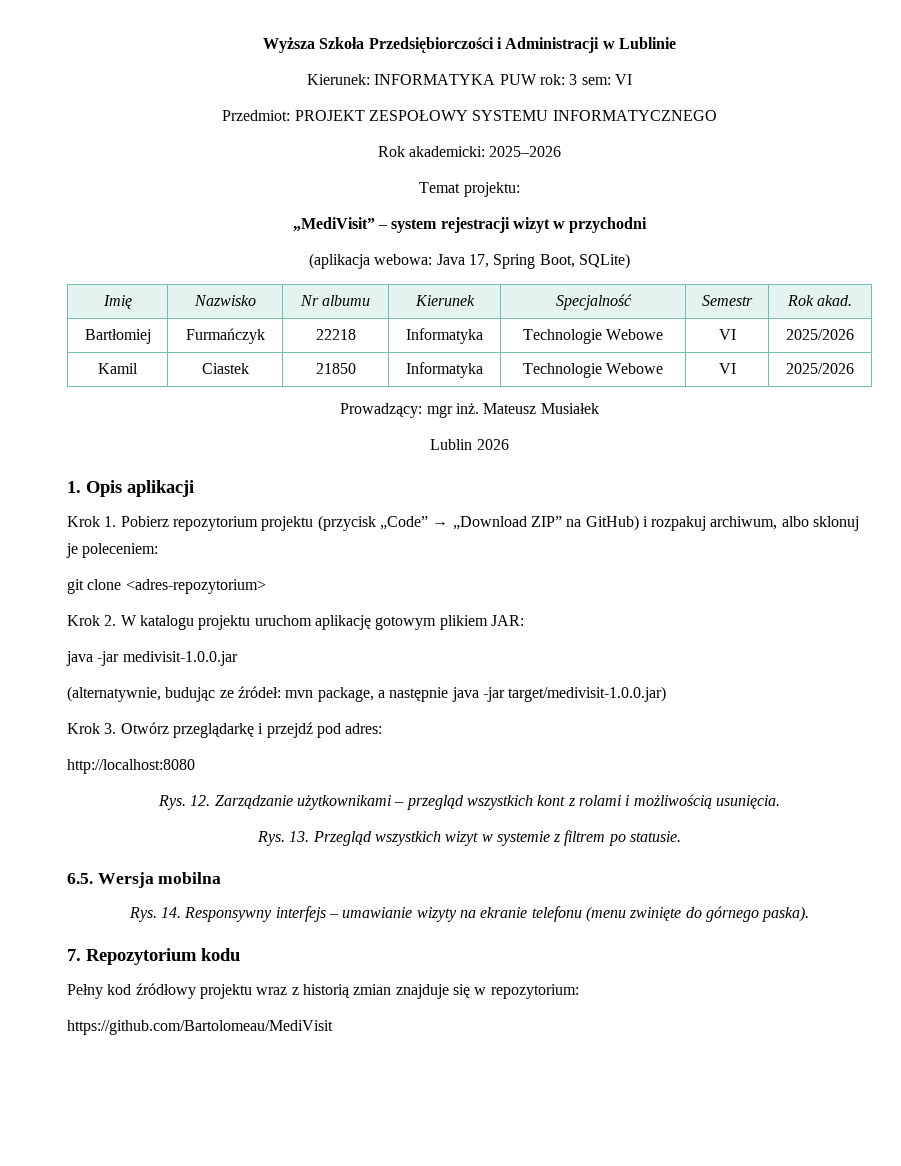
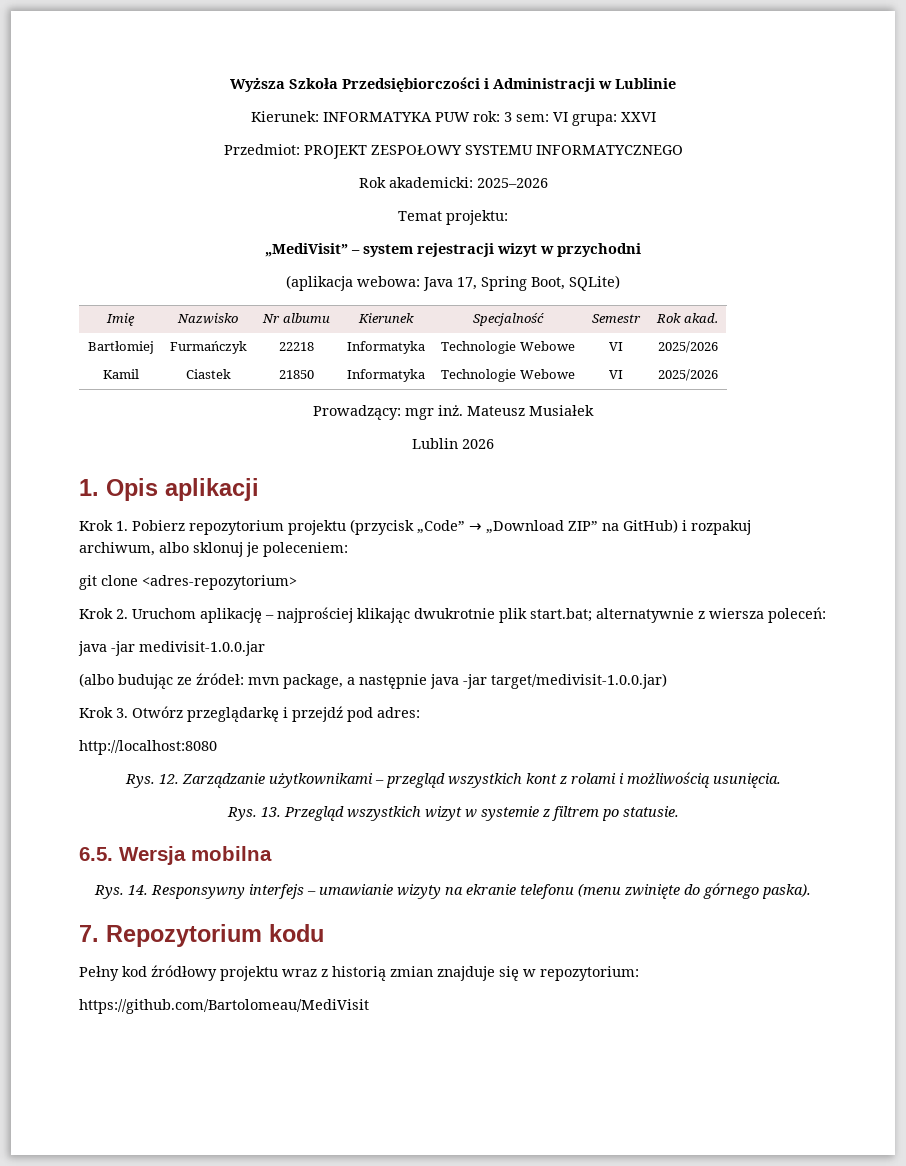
(632, 79) none -> [571,112,656,126] grupa: XXVI
[120,615,524,630] W katalogu projektu uruchom aplikację gotowym plikiem JAR: -> [132,607,826,623] Uruchom aplikację – najprościej klikając dwukrotnie plik start.bat; alternatywnie z wiersza poleceń:
[67,686,161,702] (alternatywnie, -> [79,673,114,687] (albo

